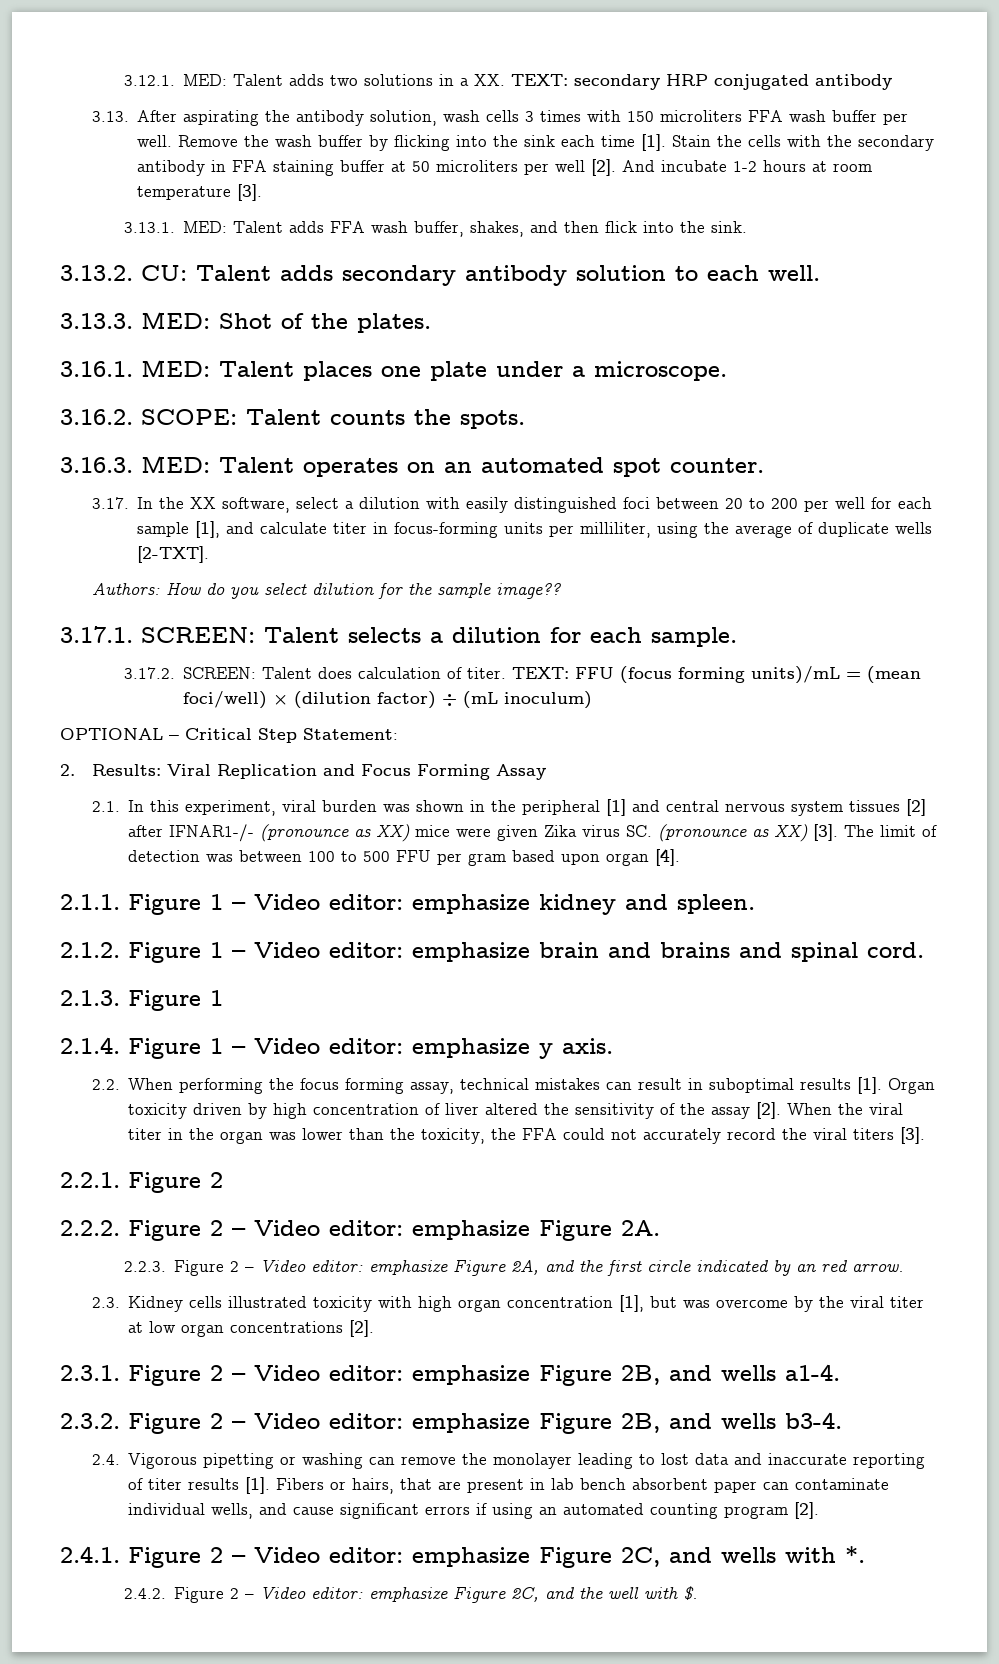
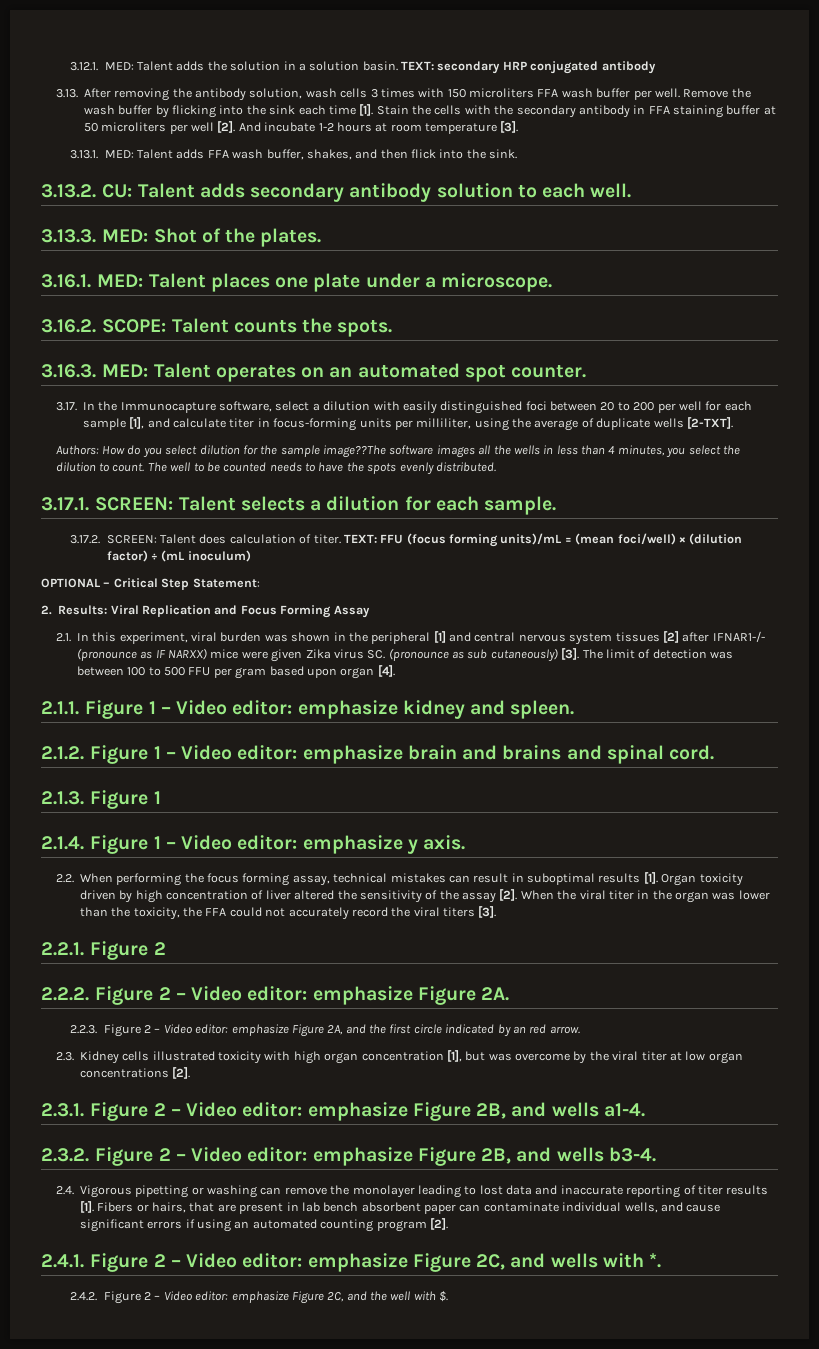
[330,74,506,86] two solutions in a XX. -> [207,61,398,71] the solution in a solution basin.
[183,110,260,126] aspirating -> [114,88,170,101] removing
[190,497,217,509] XX -> [120,402,216,413] Immunocapture
[496,583,562,599] image?? -> [323,445,740,458] [55,462,496,475] image??The software images all the wells in less than 4 minutes, you select the dilution to count. The well to be counted needs to have the spots evenly distributed.
[376,824,411,842] XX) -> [155,648,208,660] IF NARXX)
[774,824,809,842] XX) -> [467,648,558,662] sub cutaneously)

